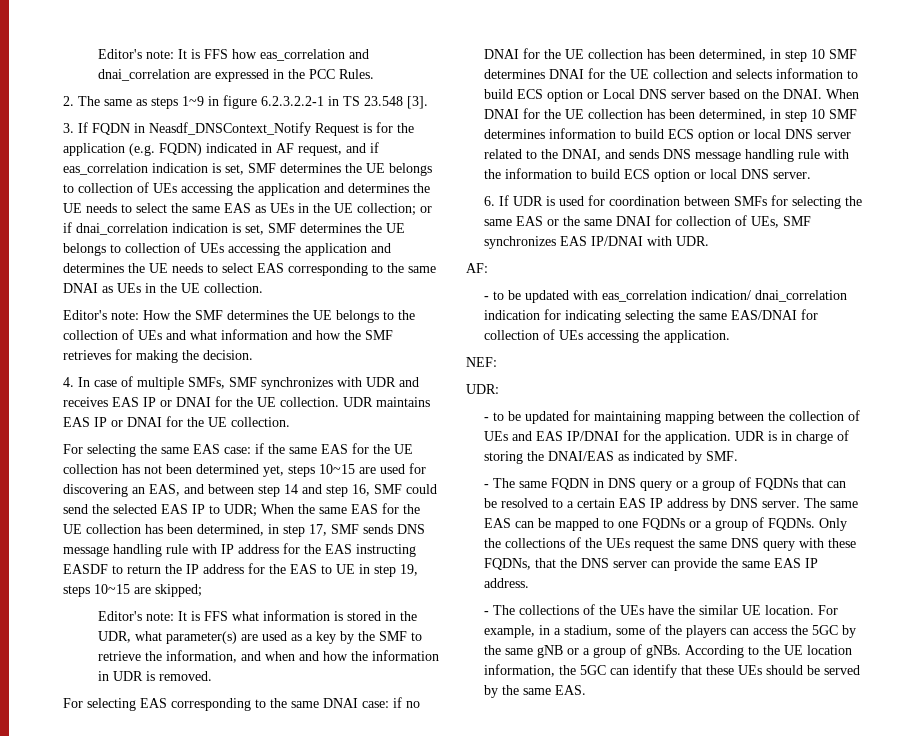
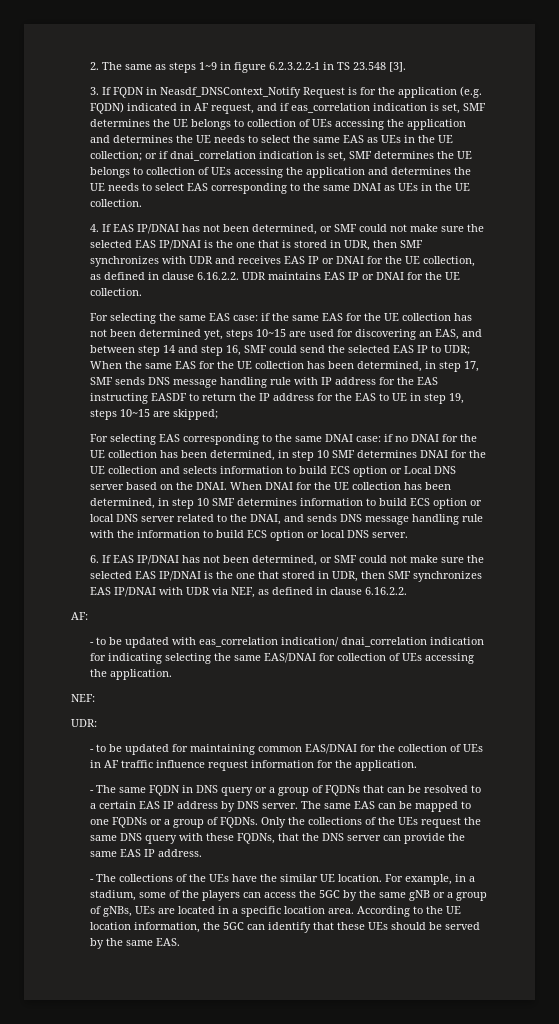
[97,49,369,61] [97,69,374,82] Editor's note: It is FFS how eas_correlation and dnai_correlation are expressed in the PCC Rules. // -> (89, 66) none
[62,310,415,323] [62,329,393,340] [62,349,253,363] [62,376,225,390] Editor's note: How the SMF determines the UE belongs to the collection of UEs and what information and how the SMF retrieves for making the decision. // 4. In case of multiple SMFs, -> [89,224,484,235] [89,240,397,251] 4. If EAS IP/DNAI has not been determined, or SMF could not make sure the selected EAS IP/DNAI is the one that is stored in UDR, then
[279,397,339,407] collection. -> [422,256,475,267] [89,272,239,280] collection, as defined in clause 6.16.2.2.
[97,610,417,621] [97,631,422,644] [97,650,439,663] [97,671,212,681] // Editor's note: It is FFS what information is stored in the UDR, what parameter(s) are used as a key by the SMF to retrieve the information, and when and how the information in UDR is removed. -> (218, 414) none
[512,195,862,209] [483,215,779,228] UDR is used for coordination between SMFs for selecting the same EAS or the same DNAI for collection of UEs, -> [112,555,484,566] [89,571,385,582] EAS IP/DNAI has not been determined, or SMF could not make sure the selected EAS IP/DNAI is the one that stored in UDR, then
[675,236,709,246] UDR. -> [185,587,407,598] UDR via NEF, as defined in clause 6.16.2.2.
[664,410,860,424] [483,430,849,444] [483,451,738,464] mapping between the collection of UEs and EAS IP/DNAI for the application. UDR is in charge of storing the DNAI/EAS as indicated by SMF. -> [257,744,483,754] [89,760,417,771] common EAS/DNAI for the collection of UEs in AF traffic influence request information for the application.
[645,645,681,658] gNBs. -> [102,906,354,917] gNBs, UEs are located in a specific location area.

